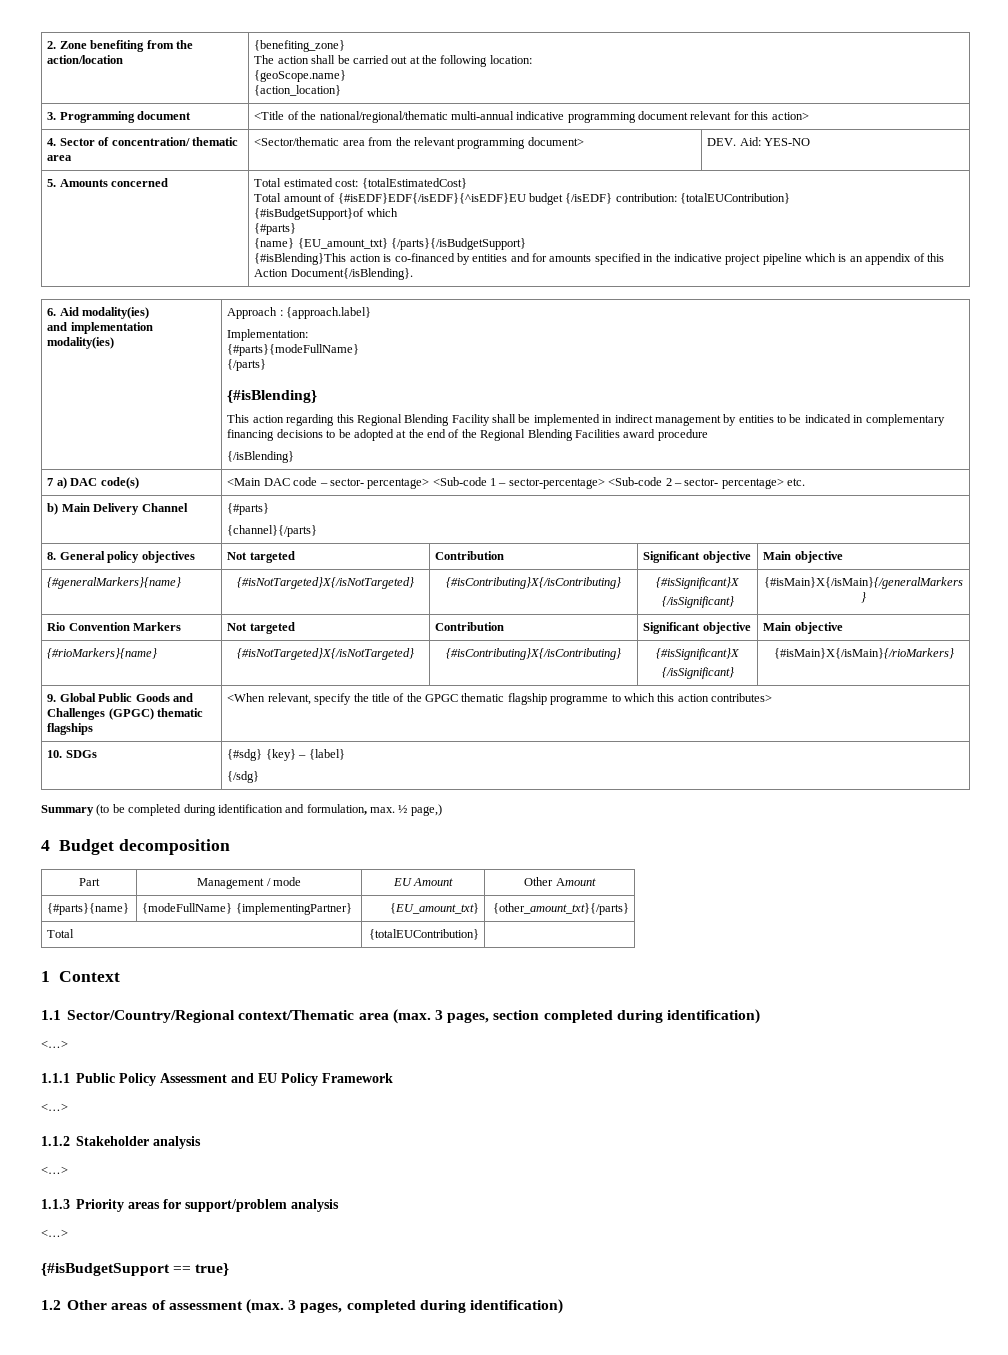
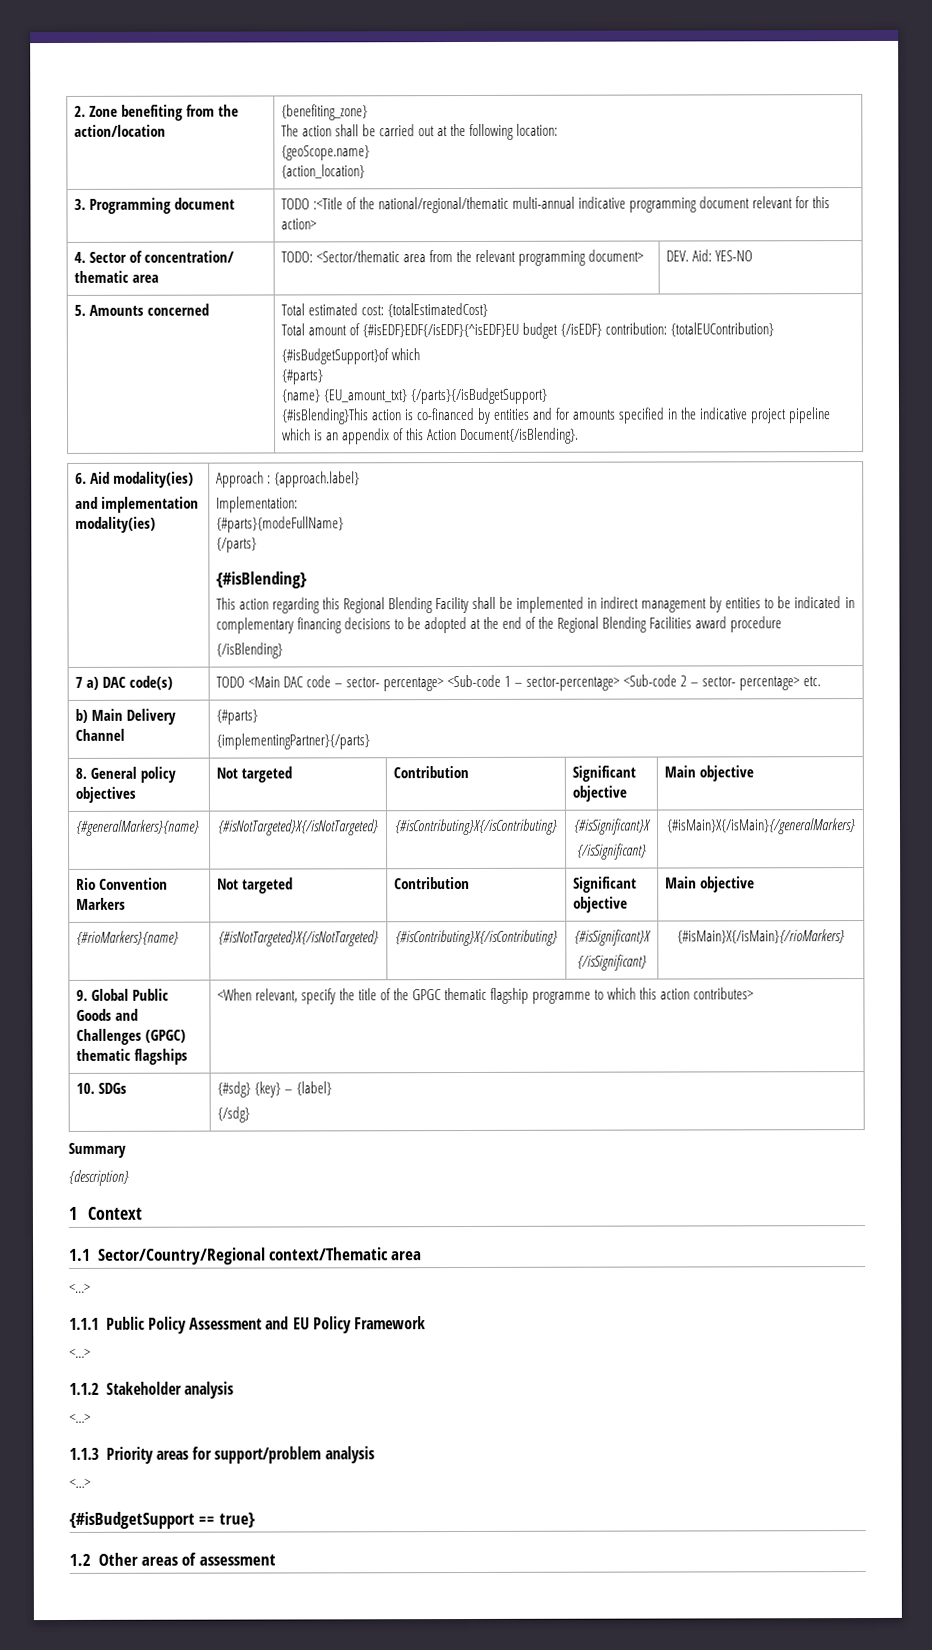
[254,111,285,120] <Title -> [280,197,343,210] TODO :<Title
(73, 158) none -> [280,251,313,263] TODO:
(139, 483) none -> [215,676,245,688] TODO
[227,525,318,537] {channel}{/parts} -> [215,733,370,750] {implementingPartner}{/parts}
[96,804,442,816] [41,839,230,855] [79,878,100,886] [197,877,301,889] [392,878,454,886] [524,877,596,886] [47,903,130,915] [142,903,352,915] [389,903,479,914] [492,903,629,915] [47,929,75,938] [368,929,479,940] (to be completed during identification and formulation, max. ½ page,) // 4 Budget decomposition // Part | Management / mode | EU Amount | Other Amount // {#parts}{name} | {modeFullName} {implementingPartner} | {EU_amount_txt} | {other_amount_txt}{/parts} // Total | {totalEUContribution} | -> [68,1169,129,1186] // {description}
[392,1009,760,1024] (max. 3 pages, section completed during identification) -> (423, 1256) none
[245,1299,563,1314] (max. 3 pages, completed during identification) -> (276, 1560) none

